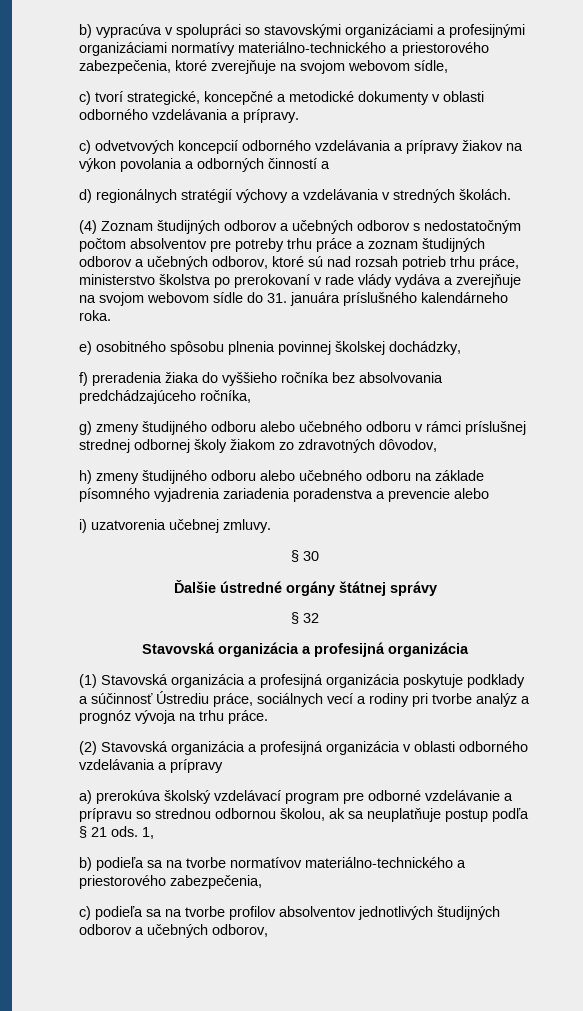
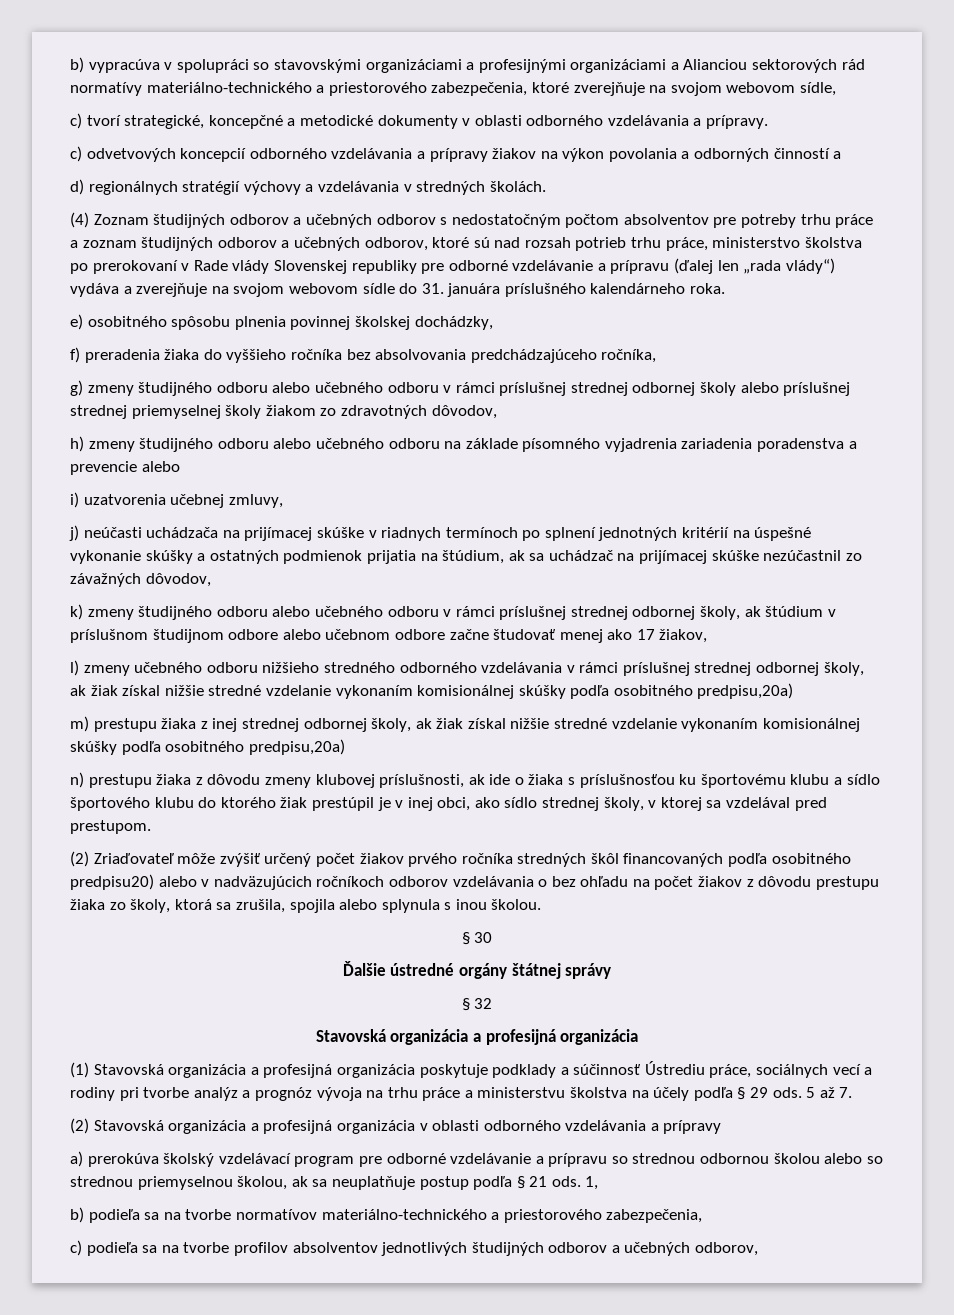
(167, 49) none -> [670,59,865,73] a Alianciou sektorových rád
[325,274,392,288] rade vlády -> [193,258,835,274] Rade vlády Slovenskej republiky pre odborné vzdelávanie a prípravu (ďalej len „rada vlády“)
(227, 446) none -> [740,382,851,396] [70,405,262,419] alebo príslušnej strednej priemyselnej školy
[223,519,271,533] zmluvy. -> [228,494,283,508] [69,525,812,541] [70,550,862,564] [70,573,211,587] [70,604,836,620] [70,629,708,643] [70,660,864,676] [70,683,794,699] [70,716,860,732] [70,739,345,755] [70,772,880,788] [70,797,827,811] [70,820,151,834] [70,851,851,867] [70,874,879,890] [70,899,542,913] zmluvy, // j) neúčasti uchádzača na prijímacej skúške v riadnych termínoch po splnení jednotných kritérií na úspešné vykonanie skúšky a ostatných podmienok prijatia na štúdium, ak sa uchádzač na prijímacej skúške nezúčastnil zo závažných dôvodov, // k) zmeny študijného odboru alebo učebného odboru v rámci príslušnej strednej odbornej školy, ak štúdium v príslušnom študijnom odbore alebo učebnom odbore začne študovať menej ako 17 žiakov, // l) zmeny učebného odboru nižšieho stredného odborného vzdelávania v rámci príslušnej strednej odbornej školy, ak žiak získal nižšie stredné vzdelanie vykonaním komisionálnej skúšky podľa osobitného predpisu,20a) // m) prestupu žiaka z inej strednej odbornej školy, ak žiak získal nižšie stredné vzdelanie vykonaním komisionálnej skúšky podľa osobitného predpisu,20a) // n) prestupu žiaka z dôvodu zmeny klubovej príslušnosti, ak ide o žiaka s príslušnosťou ku športovému klubu a sídlo športového klubu do ktorého žiak prestúpil je v inej obci, ako sídlo strednej školy, v ktorej sa vzdelával pred prestupom. // (2) Zriaďovateľ môže zvýšiť určený počet žiakov prvého ročníka stredných škôl financovaných podľa osobitného predpisu20) alebo v nadväzujúcich ročníkoch odborov vzdelávania o bez ohľadu na počet žiakov z dôvodu prestupu žiaka zo školy, ktorá sa zrušila, spojila alebo splynula s inou školou.
[228,710,268,724] práce. -> [422,1087,853,1101] práce a ministerstvu školstva na účely podľa § 29 ods. 5 až 7.
(276, 813) none -> [773,1153,883,1164] [70,1176,233,1190] školou alebo so strednou priemyselnou

